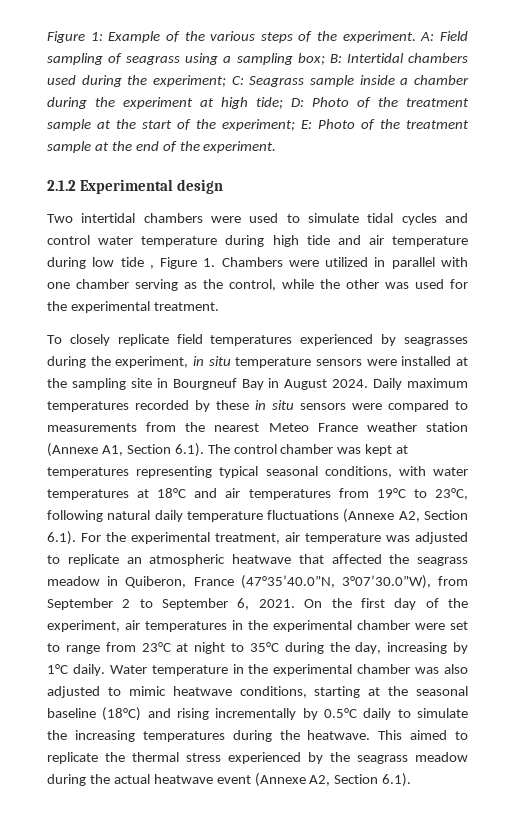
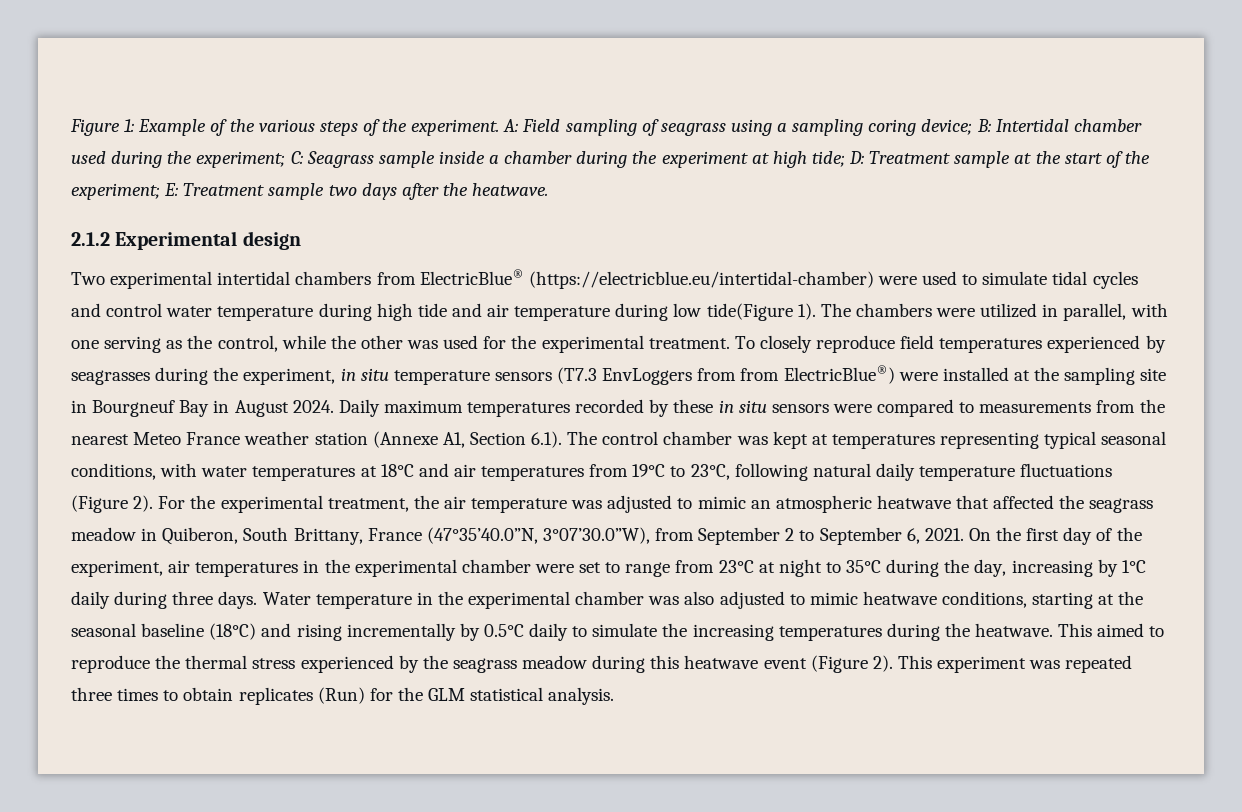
[297,53,325,65] box; -> [868,119,973,136] coring device;
[407,53,468,63] chambers -> [1073,119,1142,132] chamber
[312,97,469,108] Photo of the treatment -> [869,151,951,164] Treatment
[318,119,469,130] [47,141,277,153] Photo of the treatment sample at the end of the experiment. -> [183,183,549,200] Treatment sample two days after the heatwave.
(73, 218) none -> [110,271,213,289] experimental
(203, 218) none -> [376,269,874,289] from ElectricBlue® (https://electricblue.eu/intertidal-chamber)
[120,257,283,269] tide , Figure 1. Chambers -> [706,303,932,321] tide(Figure 1). The chambers
[391,257,435,269] parallel -> [1063,303,1127,321] parallel,
[76,279,129,289] chamber -> (99, 344) none
(219, 306) // -> (730, 343) none
[117,334,169,346] replicate -> [816,335,896,353] reproduce
(362, 362) none -> [557,365,895,385] (T7.3 EnvLoggers from from ElectricBlue®)
[343,509,468,523] [47,531,76,545] (Annexe A2, Section 6.1). -> [71,495,154,513] (Figure 2).
(280, 538) none -> [413,495,439,509] the
[67,554,119,566] replicate -> [697,496,746,509] mimic
(187, 582) none -> [243,527,363,545] South Brittany,
[72,664,105,676] daily. -> [71,591,258,609] daily during three days.
[47,752,98,764] replicate -> [71,655,150,673] reproduce
[89,773,412,787] the actual heatwave event (Annexe A2, Section 6.1). -> [650,655,1133,673] [71,687,615,705] this heatwave event (Figure 2). This experiment was repeated three times to obtain replicates (Run) for the GLM statistical analysis.

